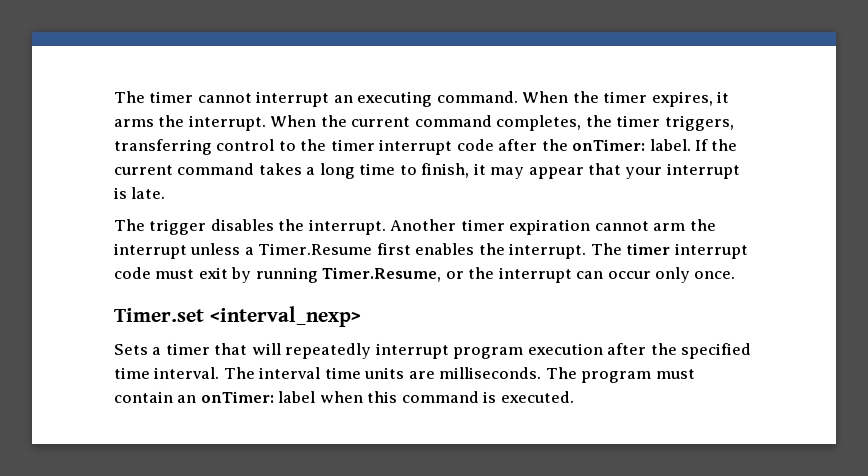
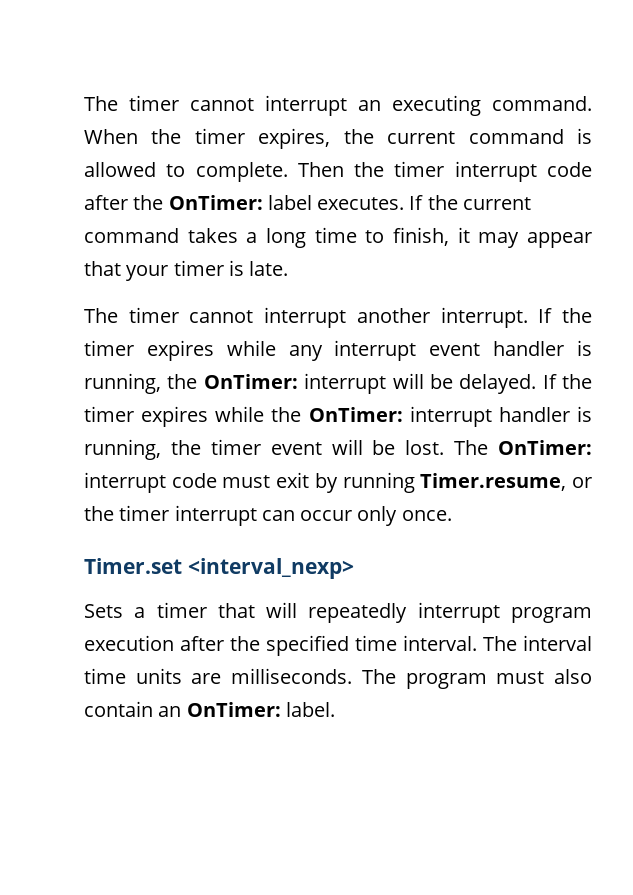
[717,91,730,103] [114,115,734,131] [114,139,296,155] it arms the interrupt. When the current command completes, the timer triggers, transferring control to -> [343,128,592,144] [84,162,344,182] the current command is allowed to complete. Then
[572,139,691,151] onTimer: label. -> [168,195,405,210] OnTimer: label executes.
[666,163,740,179] interrupt -> [173,260,224,276] timer
[149,219,716,235] [114,243,671,259] trigger disables the interrupt. Another timer expiration cannot arm the interrupt unless a Timer.Resume first enables the interrupt. The timer -> [128,307,592,328] [84,340,592,361] [84,373,592,394] [84,406,592,427] [84,439,592,460] timer cannot interrupt another interrupt. If the timer expires while any interrupt event handler is running, the OnTimer: interrupt will be delayed. If the timer expires while the OnTimer: interrupt handler is running, the timer event will be lost. The OnTimer:
[322,267,442,282] Timer.Resume, -> [420,473,567,491] Timer.resume,
(495, 273) none -> [119,505,170,521] timer
(695, 374) none -> [554,669,592,684] also
[200,391,574,403] onTimer: label when this command is executed. -> [186,702,335,717] OnTimer: label.

